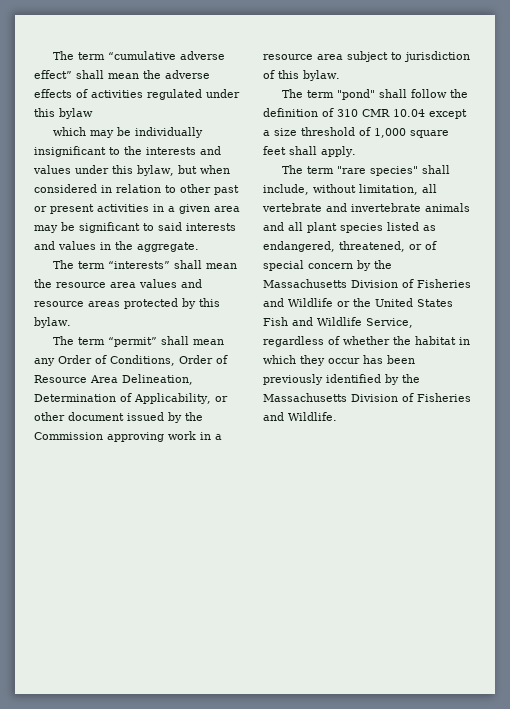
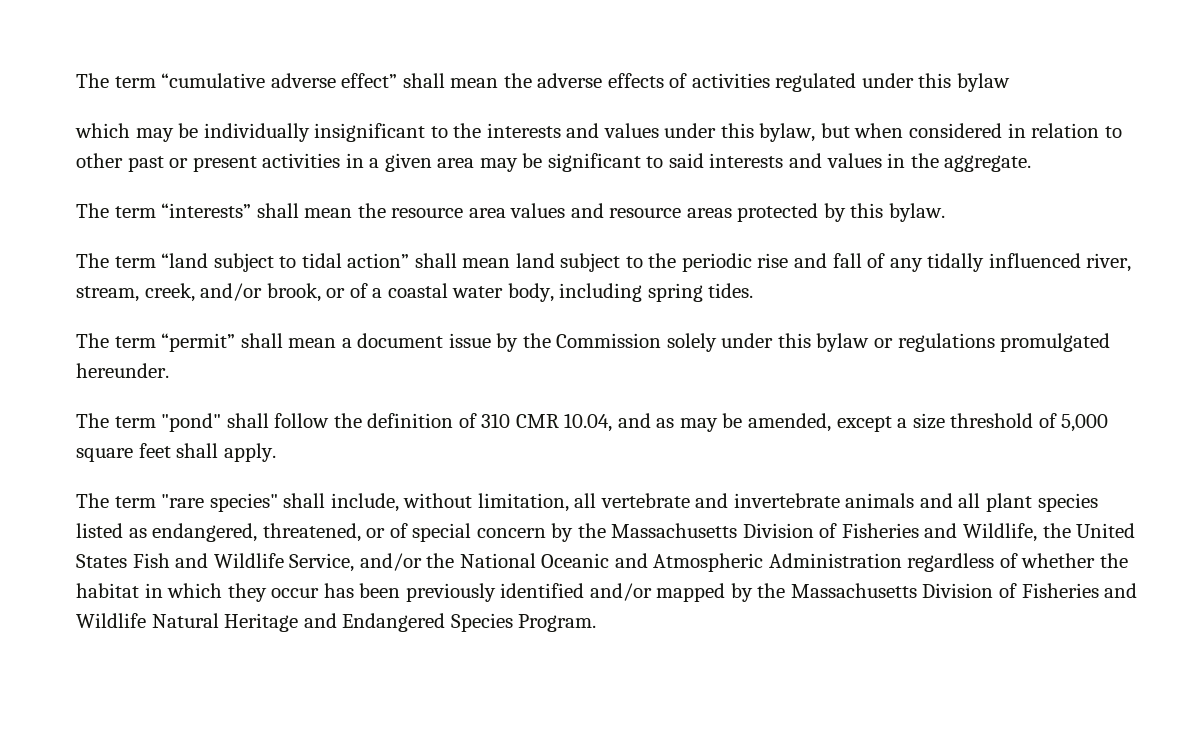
(71, 322) none -> [76,253,1132,272] [76,283,754,302] // The term “land subject to tidal action” shall mean land subject to the periodic rise and fall of any tidally influenced river, stream, creek, and/or brook, or of a coastal water body, including spring tides.
[34,355,228,366] [34,374,193,385] [34,393,228,404] [34,412,203,423] [34,431,222,442] [263,51,470,62] [263,70,340,81] any Order of Conditions, Order of Resource Area Delineation, Determination of Applicability, or other document issued by the Commission approving work in a resource area subject to jurisdiction of this bylaw. -> [341,333,1111,352] [76,363,169,378] a document issue by the Commission solely under this bylaw or regulations promulgated hereunder.
[393,109,425,117] 10.04 -> [564,413,832,432] 10.04, and as may be amended,
[374,128,406,138] 1,000 -> [1061,414,1109,432] 5,000
[288,298,350,307] Wildlife or -> [963,523,1038,542] Wildlife,
(413, 323) none -> [359,553,902,572] and/or the National Oceanic and Atmospheric Administration
[385,374,420,385] [263,393,471,402] [263,412,337,421] by the Massachusetts Division of Fisheries and Wildlife. -> [589,583,1138,602] [76,613,597,632] and/or mapped by the Massachusetts Division of Fisheries and Wildlife Natural Heritage and Endangered Species Program.

